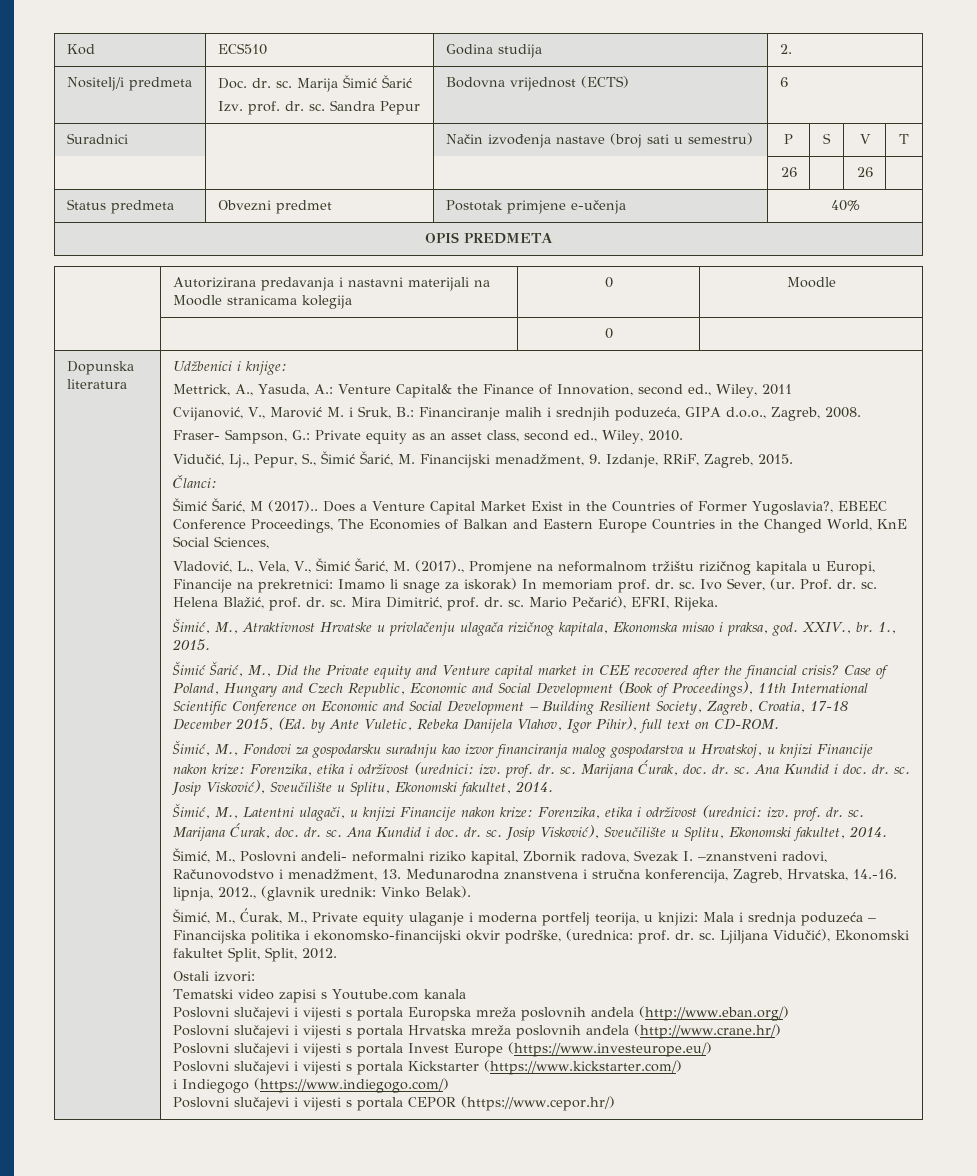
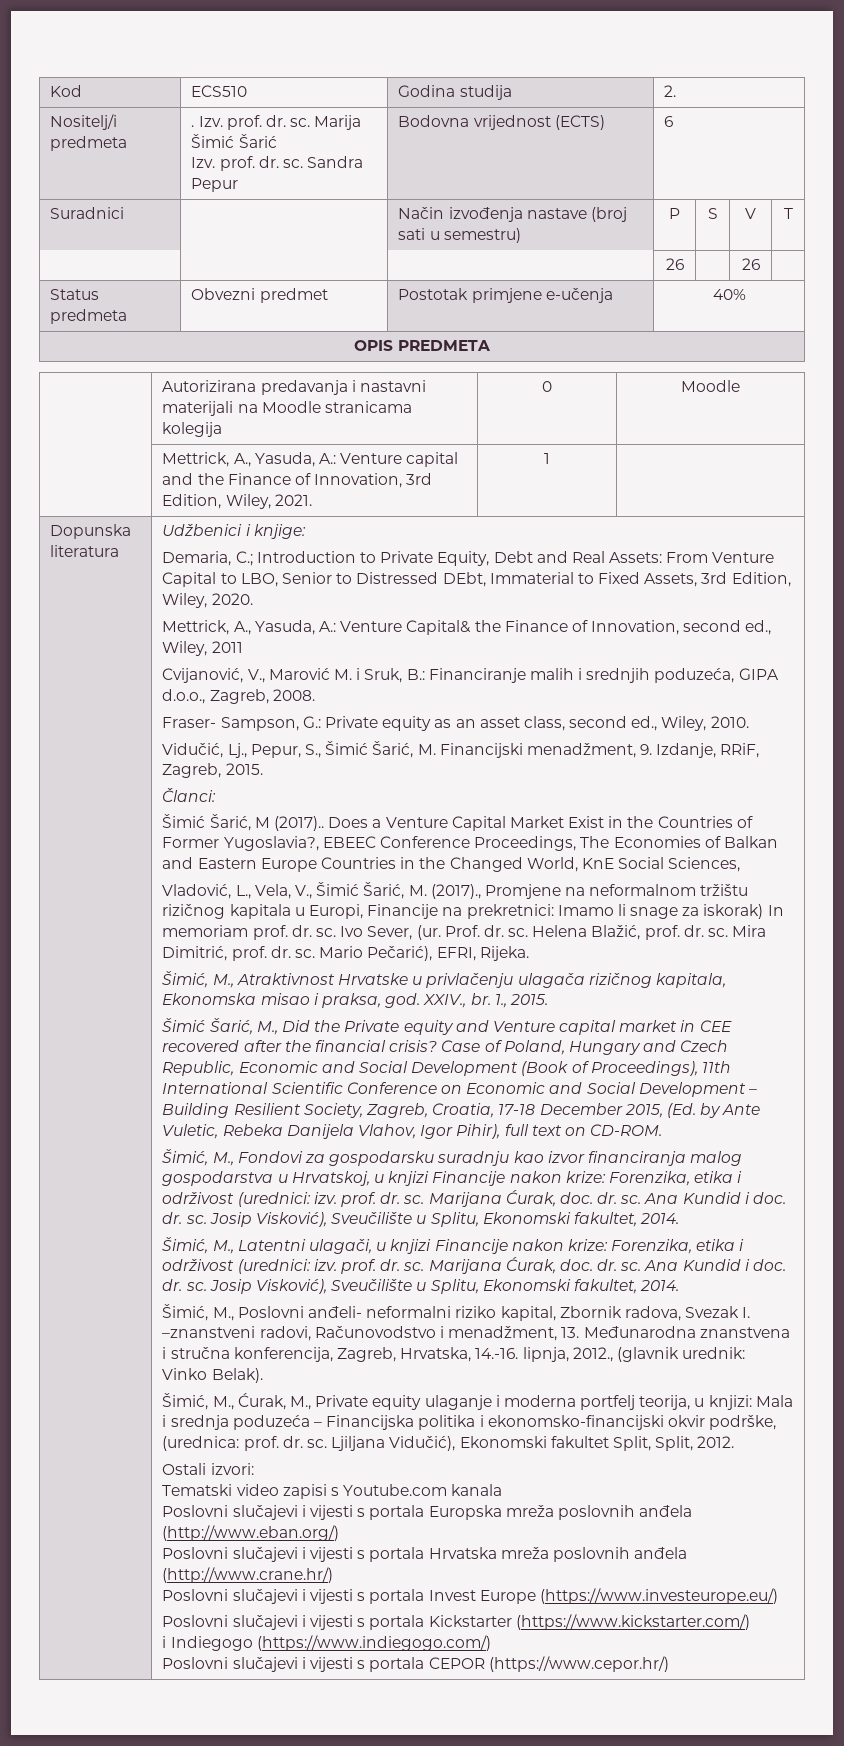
[217,78,247,89] Doc. -> [191,115,262,130] . Izv. prof.
[604,328,613,339] | 0 -> [162,452,459,467] [162,473,433,488] [162,494,312,509] [544,453,550,464] Mettrick, A., Yasuda, A.: Venture capital and the Finance of Innovation, 3rd Edition, Wiley, 2021. | 1
(287, 368) none -> [162,551,775,566] [162,572,791,587] [162,593,253,608] // Demaria, C.; Introduction to Private Equity, Debt and Real Assets: From Venture Capital to LBO, Senior to Distressed DEbt, Immaterial to Fixed Assets, 3rd Edition, Wiley, 2020.

